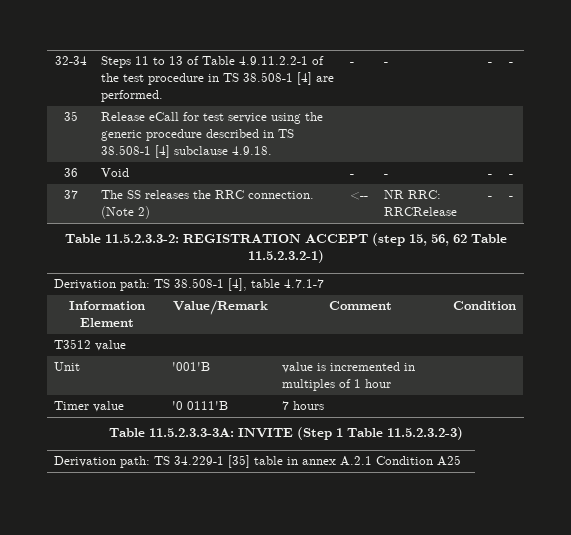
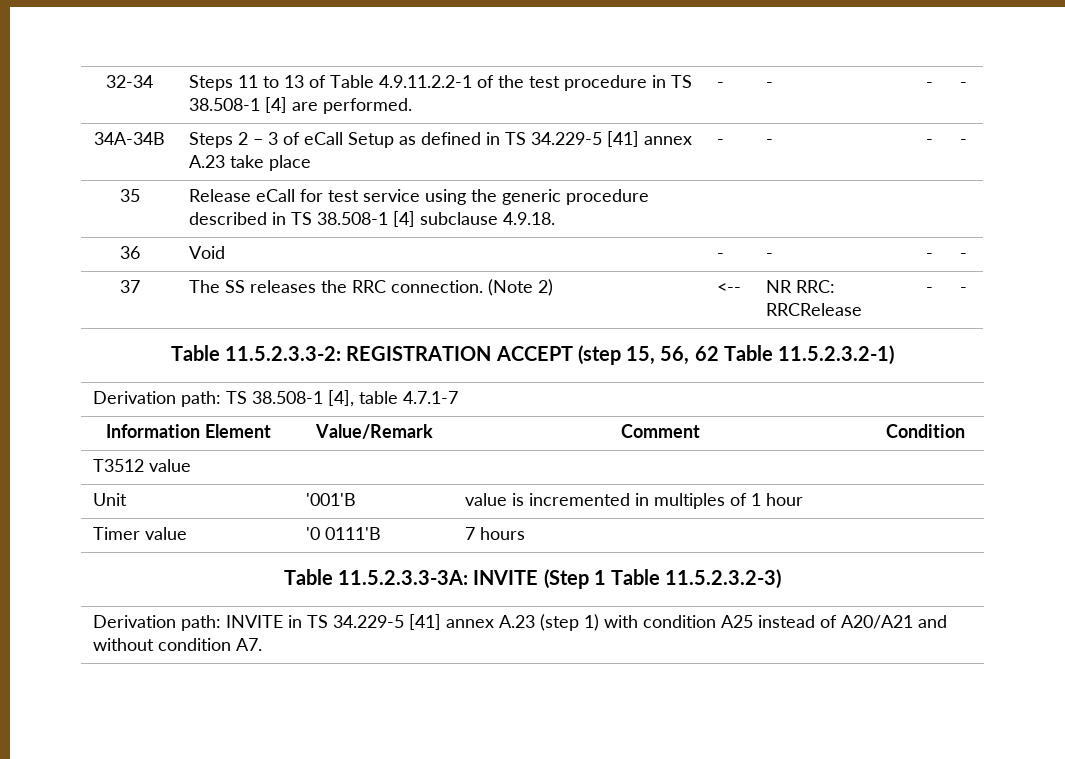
(514, 63) none -> [94,132,165,145] [189,131,693,148] [189,155,312,171] [717,139,725,145] [766,139,774,145] [926,139,934,145] [960,139,968,145] // 34A-34B | Steps 2 – 3 of eCall Setup as defined in TS 34.229-5 [41] annex A.23 take place | - | - | - | -
[154,455,462,468] TS 34.229-1 [35] table in annex A.2.1 Condition A25 -> [226,614,948,631] [93,638,263,651] INVITE in TS 34.229-5 [41] annex A.23 (step 1) with condition A25 instead of A20/A21 and without condition A7.

